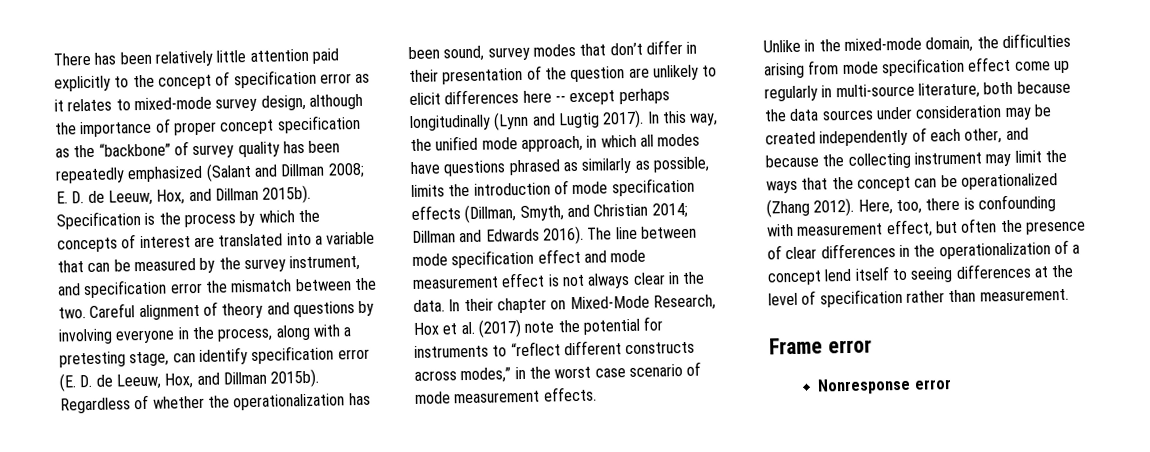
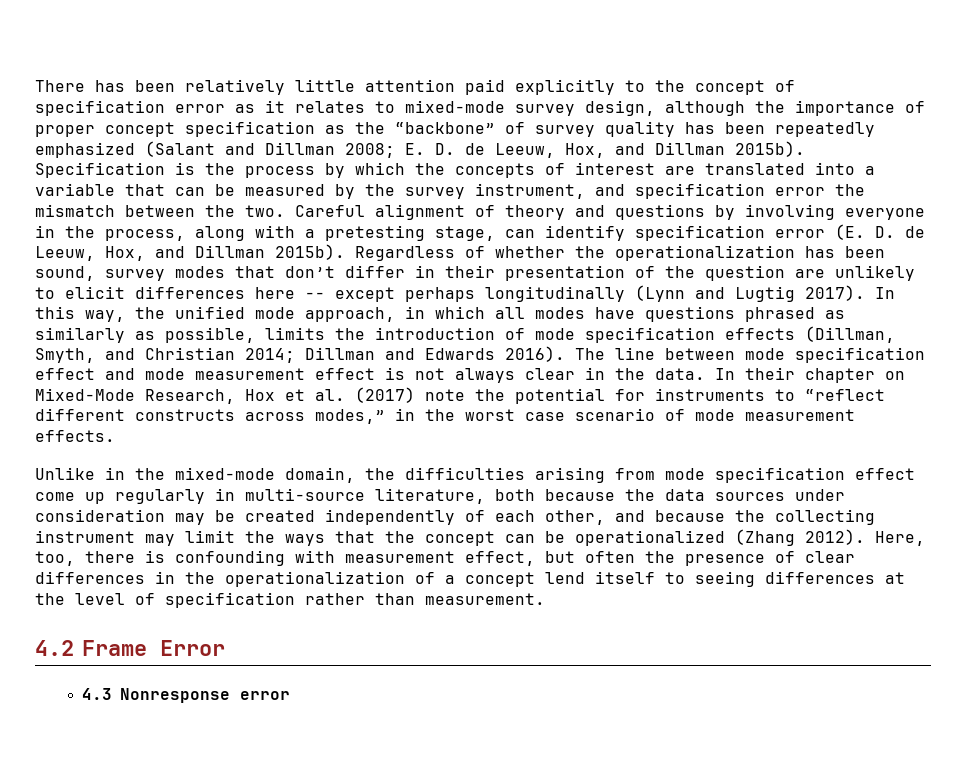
[769,337,872,355] Frame error // -> [35,640,225,656] [82,688,113,700] 4.2 Frame Error // 4.3

